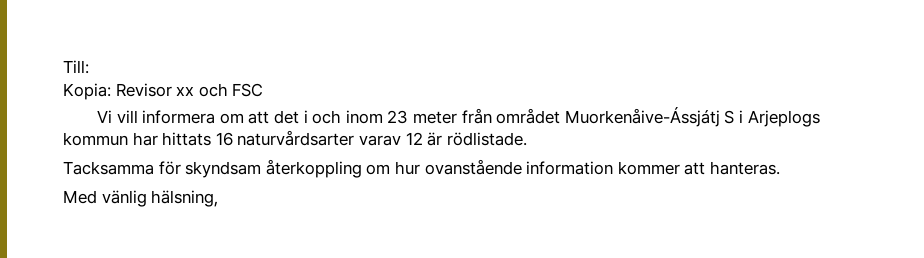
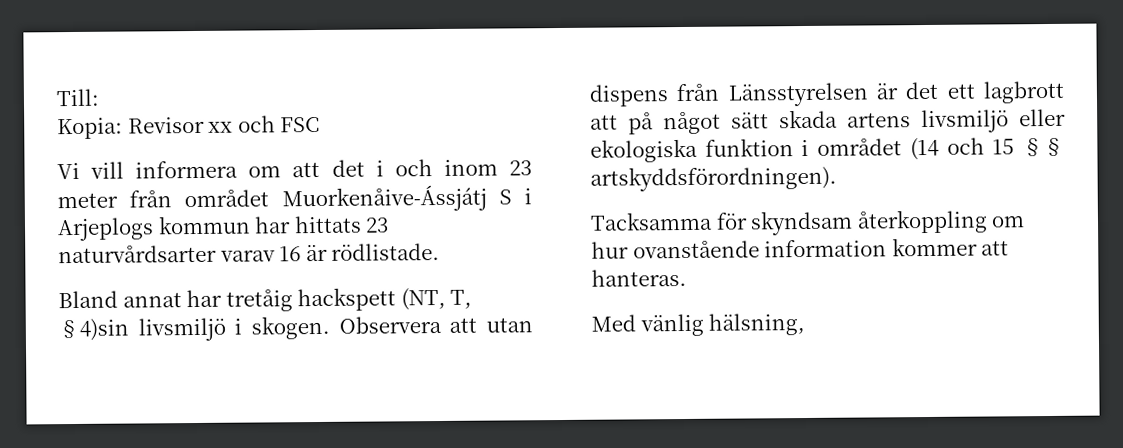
[215,132,233,146] 16 -> [365,217,390,233] 23
[405,132,423,145] 12 -> [279,246,302,262] 16
(527, 139) none -> [58,287,473,312] [58,315,534,342] [589,80,1065,107] [590,108,1066,135] [590,137,1065,163] [590,165,837,192] // Bland annat har tretåig hackspett (NT, T, §4)sin livsmiljö i skogen. Observera att utan dispens från Länsstyrelsen är det ett lagbrott att på något sätt skada artens livsmiljö eller ekologiska funktion i området (14 och 15 §§ artskyddsförordningen).

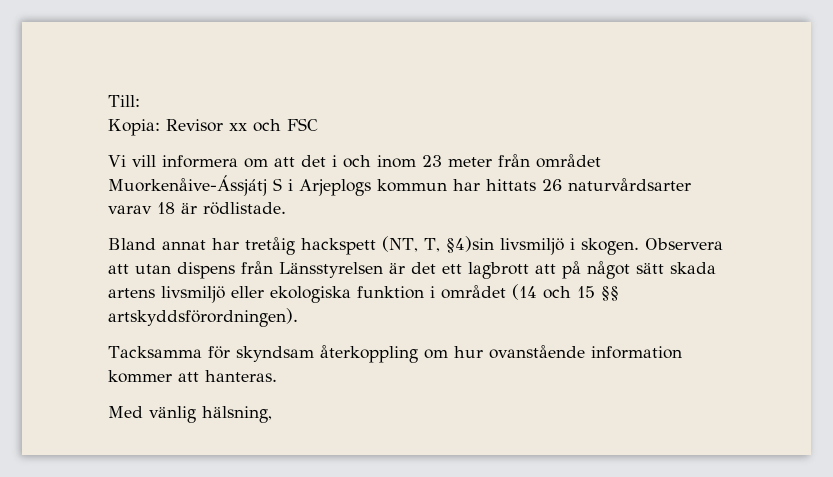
[365,217,390,233] 23 -> [542,179,562,191] 26
[279,246,302,262] 16 -> [157,202,175,214] 18

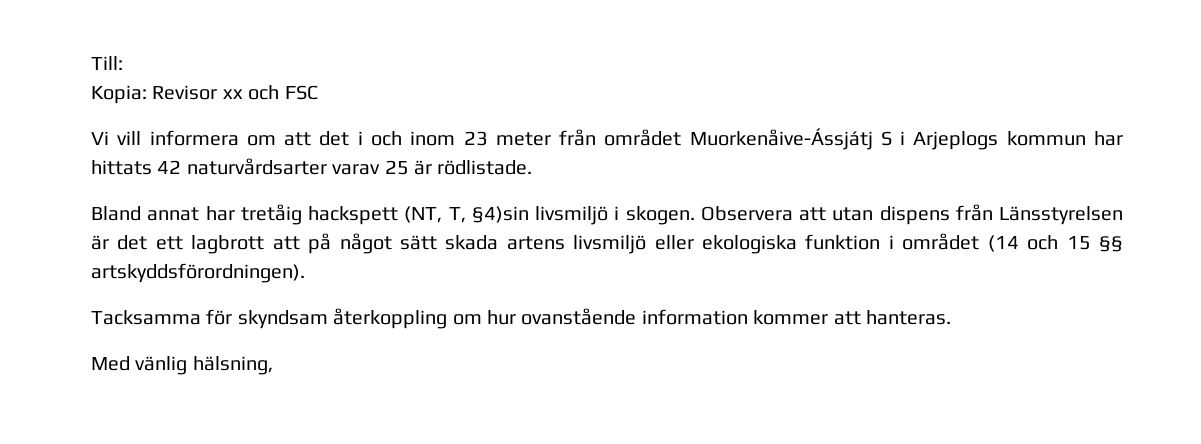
[542,179,562,191] 26 -> [157,160,182,174] 42
[157,202,175,214] 18 -> [384,160,409,175] 25

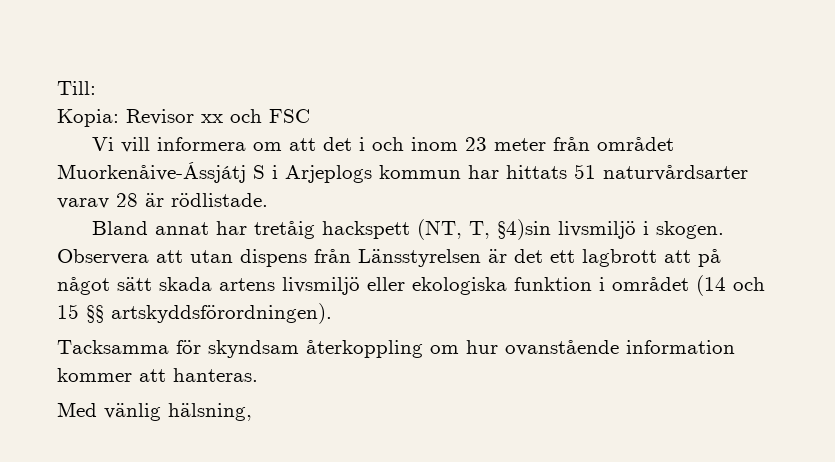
[157,160,182,174] 42 -> [574,164,596,179] 51
[384,160,409,175] 25 -> [116,193,138,207] 28

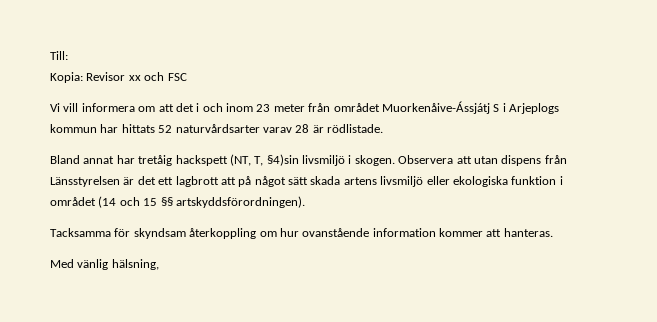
[574,164,596,179] 51 -> [158,125,173,133] 52

